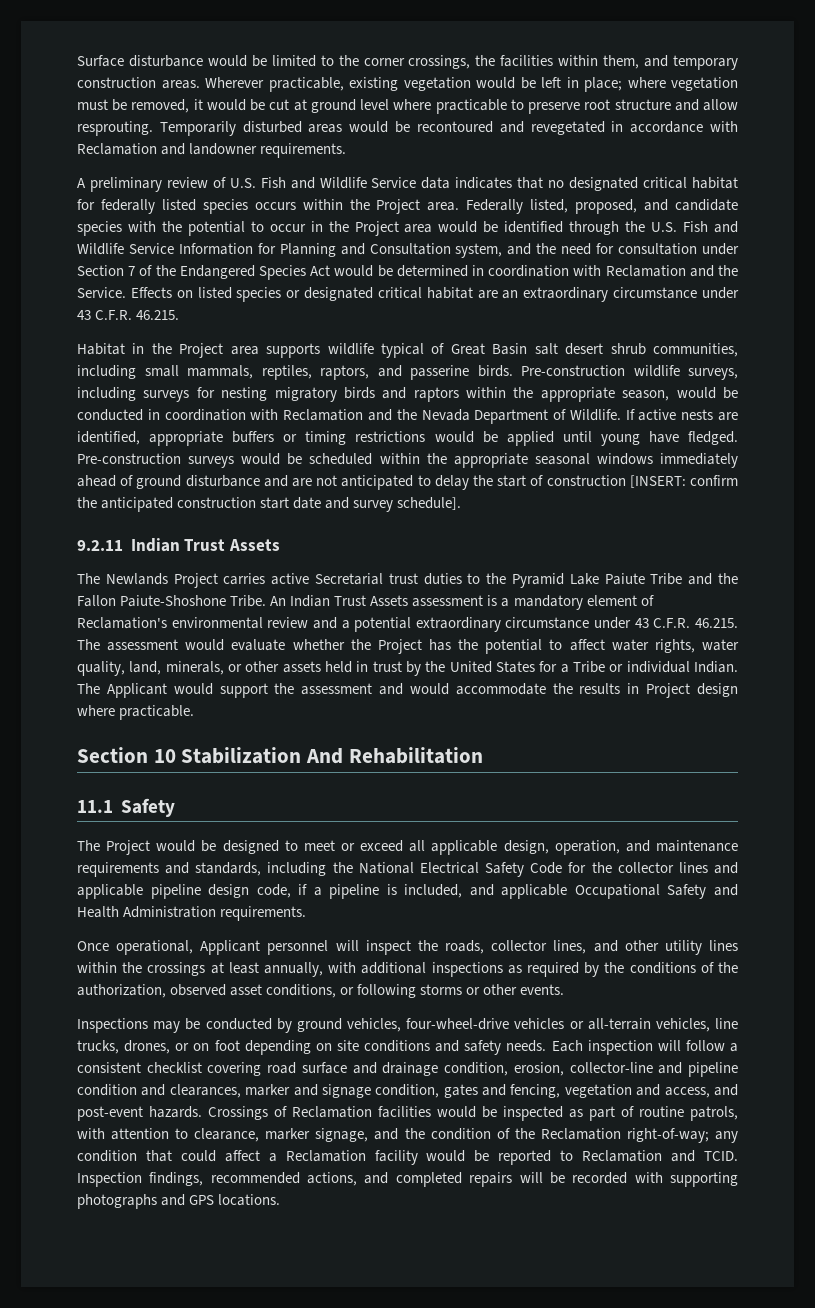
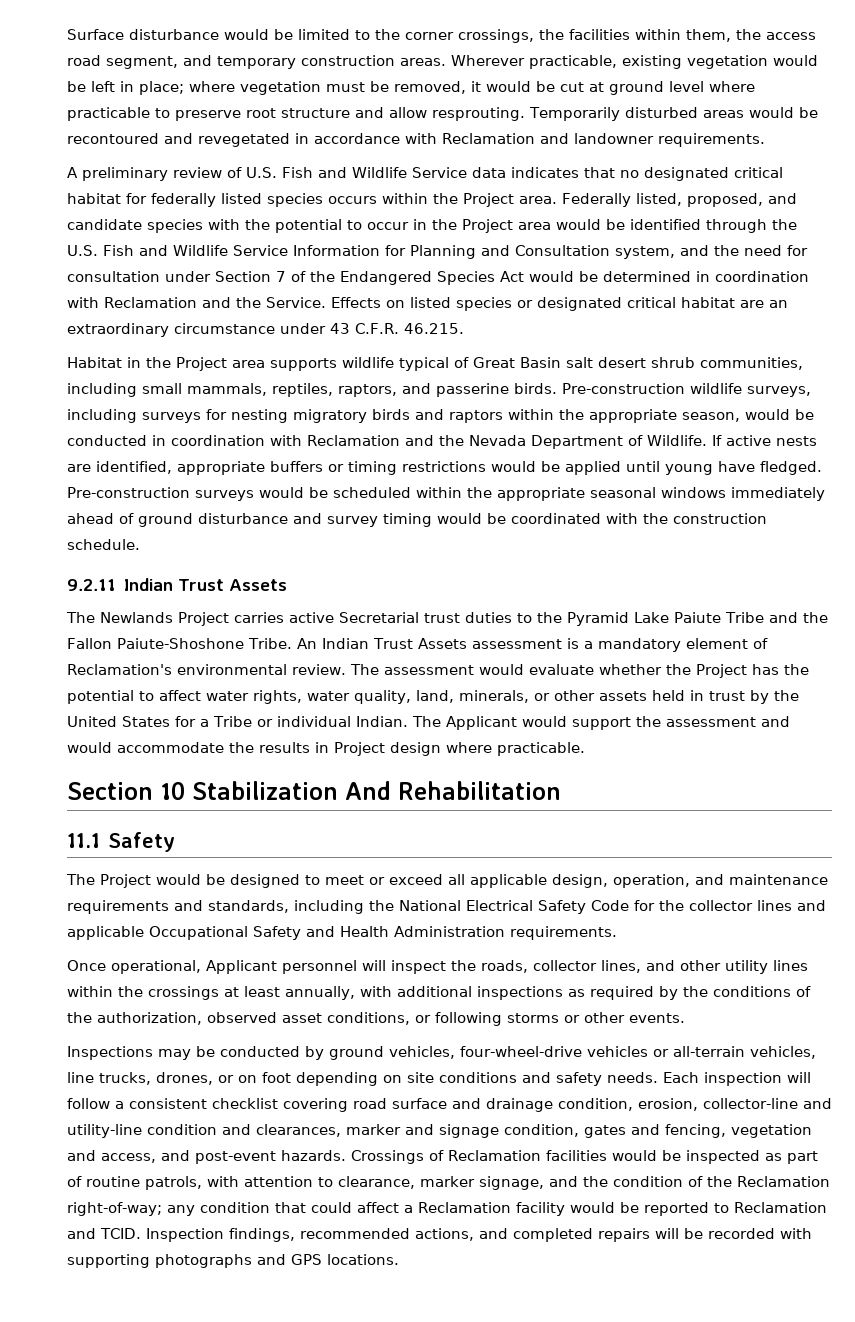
(640, 62) none -> [736,29,816,40] [67,55,178,69] the access road segment,
[292,475,738,490] [77,497,462,512] are not anticipated to delay the start of construction [INSERT: confirm the anticipated construction start date and survey schedule]. -> [327,513,767,527] [67,539,140,550] survey timing would be coordinated with the construction schedule.
[267,617,738,632] review and a potential extraordinary circumstance under 43 C.F.R. 46.215. -> [292,664,346,675] review.
[150,884,568,899] pipeline design code, if a pipeline is included, and applicable -> (144, 933) none
[688,1062,739,1077] pipeline -> [67,1124,142,1138] utility-line

